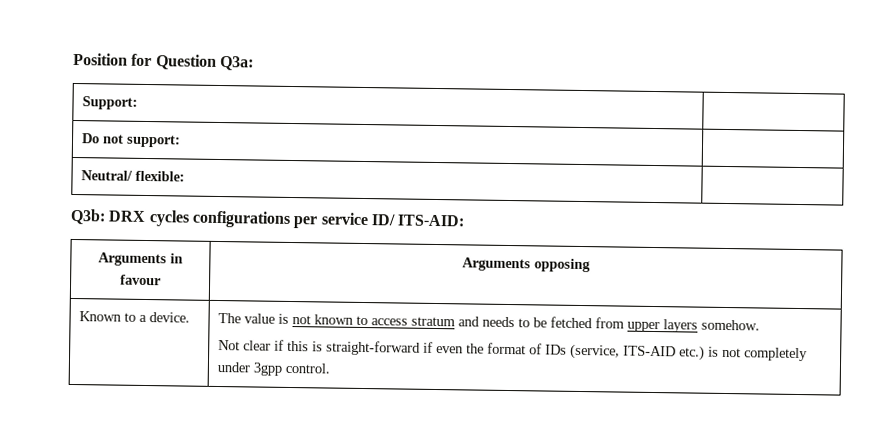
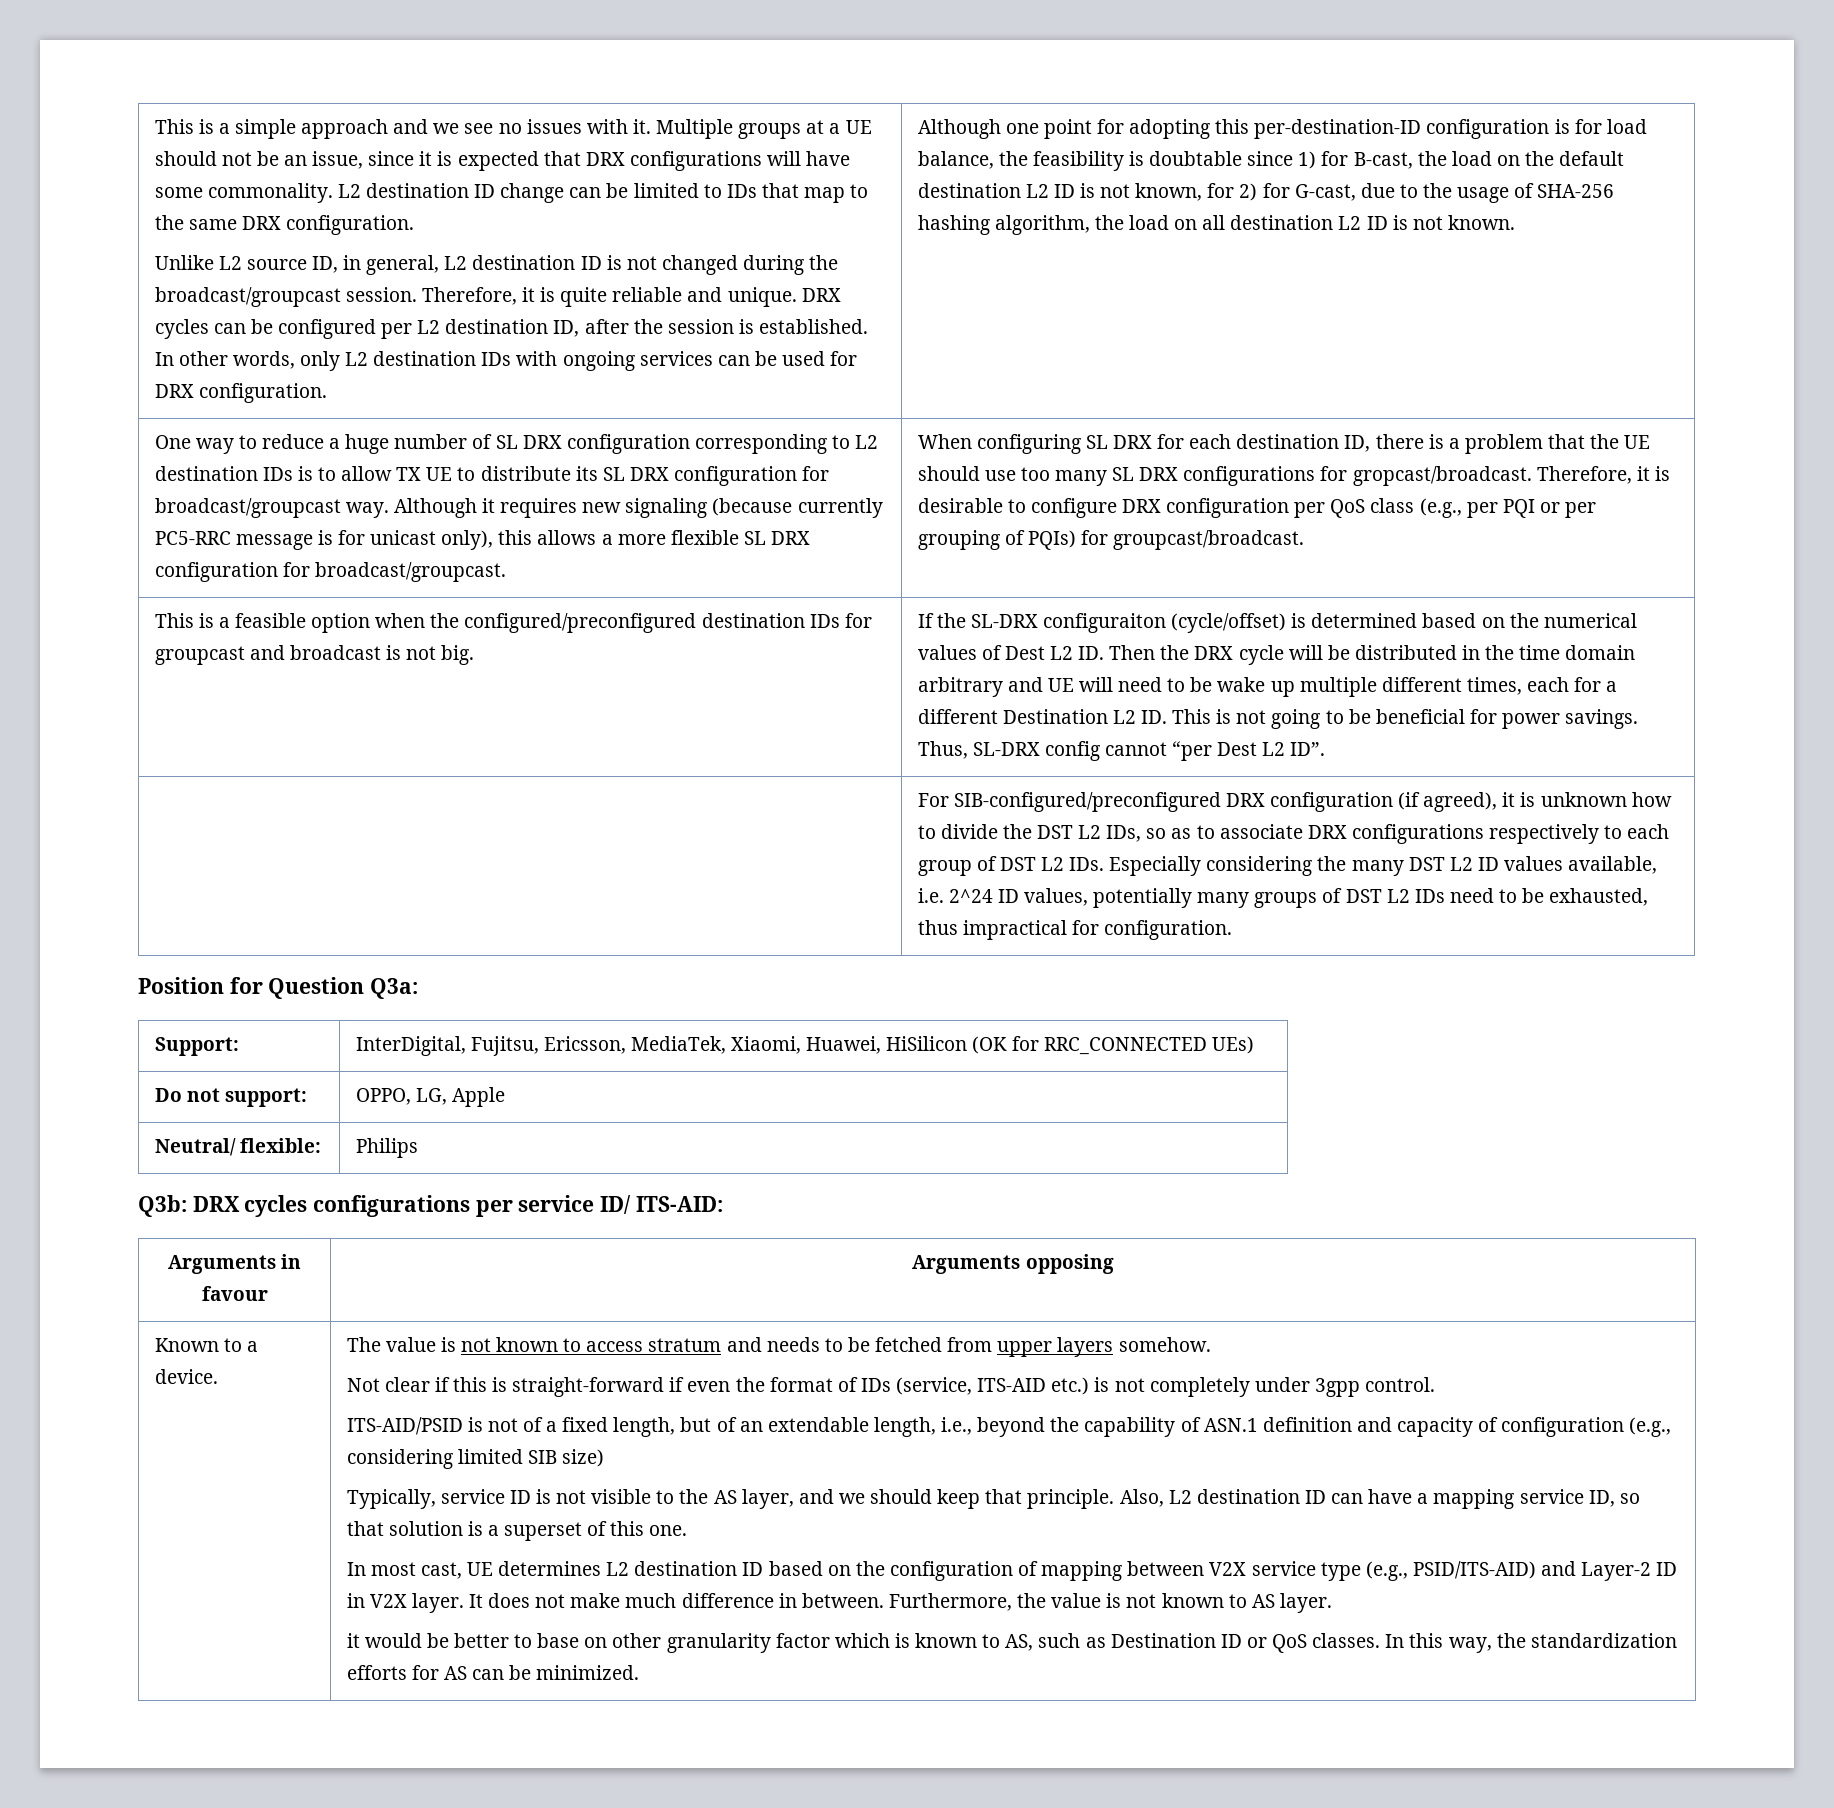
(73, 59) none -> [154,119,872,139] [154,151,851,171] [154,183,869,203] [154,215,414,235] [154,255,839,275] [154,287,841,307] [154,319,869,339] [154,351,858,371] [154,383,327,403] [917,119,1647,139] [917,151,1625,171] [917,183,1615,203] [917,215,1515,235] [154,434,879,454] [154,466,830,486] [154,498,883,518] [154,530,811,550] [154,562,506,582] [917,434,1651,454] [917,466,1670,486] [917,498,1597,518] [917,530,1305,550] [154,613,872,633] [154,645,475,665] [917,613,1637,633] [917,645,1636,665] [917,677,1618,697] [917,709,1639,729] [917,741,1326,761] [917,792,1672,812] [917,824,1670,844] [917,856,1658,876] [917,888,1649,908] [917,920,1232,940] This is a simple approach and we see no issues with it. Multiple groups at a UE should not be an issue, since it is expected that DRX configurations will have some commonality. L2 destination ID change can be limited to IDs that map to the same DRX configuration. // Unlike L2 source ID, in general, L2 destination ID is not changed during the broadcast/groupcast session. Therefore, it is quite reliable and unique. DRX cycles can be configured per L2 destination ID, after the session is established. In other words, only L2 destination IDs with ongoing services can be used for DRX configuration. | Although one point for adopting this per-destination-ID configuration is for load balance, the feasibility is doubtable since 1) for B-cast, the load on the default destination L2 ID is not known, for 2) for G-cast, due to the usage of SHA-256 hashing algorithm, the load on all destination L2 ID is not known. // One way to reduce a huge number of SL DRX configuration corresponding to L2 destination IDs is to allow TX UE to distribute its SL DRX configuration for broadcast/groupcast way. Although it requires new signaling (because currently PC5-RRC message is for unicast only), this allows a more flexible SL DRX configuration for broadcast/groupcast. | When configuring SL DRX for each destination ID, there is a problem that the UE should use too many SL DRX configurations for gropcast/broadcast. Therefore, it is desirable to configure DRX configuration per QoS class (e.g., per PQI or per grouping of PQIs) for groupcast/broadcast. // This is a feasible option when the configured/preconfigured destination IDs for groupcast and broadcast is not big. | If the SL-DRX configuraiton (cycle/offset) is determined based on the numerical values of Dest L2 ID. Then the DRX cycle will be distributed in the time domain arbitrary and UE will need to be wake up multiple different times, each for a different Destination L2 ID. This is not going to be beneficial for power savings. Thus, SL-DRX config cannot “per Dest L2 ID”. // | For SIB-configured/preconfigured DRX configuration (if agreed), it is unknown how to divide the DST L2 IDs, so as to associate DRX configurations respectively to each group of DST L2 IDs. Especially considering the many DST L2 ID values available, i.e. 2^24 ID values, potentially many groups of DST L2 IDs need to be exhausted, thus impractical for configuration. //
(138, 103) none -> [355,1036,1254,1056] InterDigital, Fujitsu, Ericsson, MediaTek, Xiaomi, Huawei, HiSilicon (OK for RRC_CONNECTED UEs)
(181, 141) none -> [355,1087,505,1107] OPPO, LG, Apple
(185, 176) none -> [355,1138,418,1158] Philips
(330, 368) none -> [346,1417,1672,1437] [346,1449,604,1469] [346,1489,1640,1509] [346,1521,688,1541] [346,1561,1678,1581] [346,1593,1332,1613] [346,1633,1677,1653] [346,1665,640,1680] // ITS-AID/PSID is not of a fixed length, but of an extendable length, i.e., beyond the capability of ASN.1 definition and capacity of configuration (e.g., considering limited SIB size) // Typically, service ID is not visible to the AS layer, and we should keep that principle. Also, L2 destination ID can have a mapping service ID, so that solution is a superset of this one. // In most cast, UE determines L2 destination ID based on the configuration of mapping between V2X service type (e.g., PSID/ITS-AID) and Layer-2 ID in V2X layer. It does not make much difference in between. Furthermore, the value is not known to AS layer. // it would be better to base on other granularity factor which is known to AS, such as Destination ID or QoS classes. In this way, the standardization efforts for AS can be minimized.

